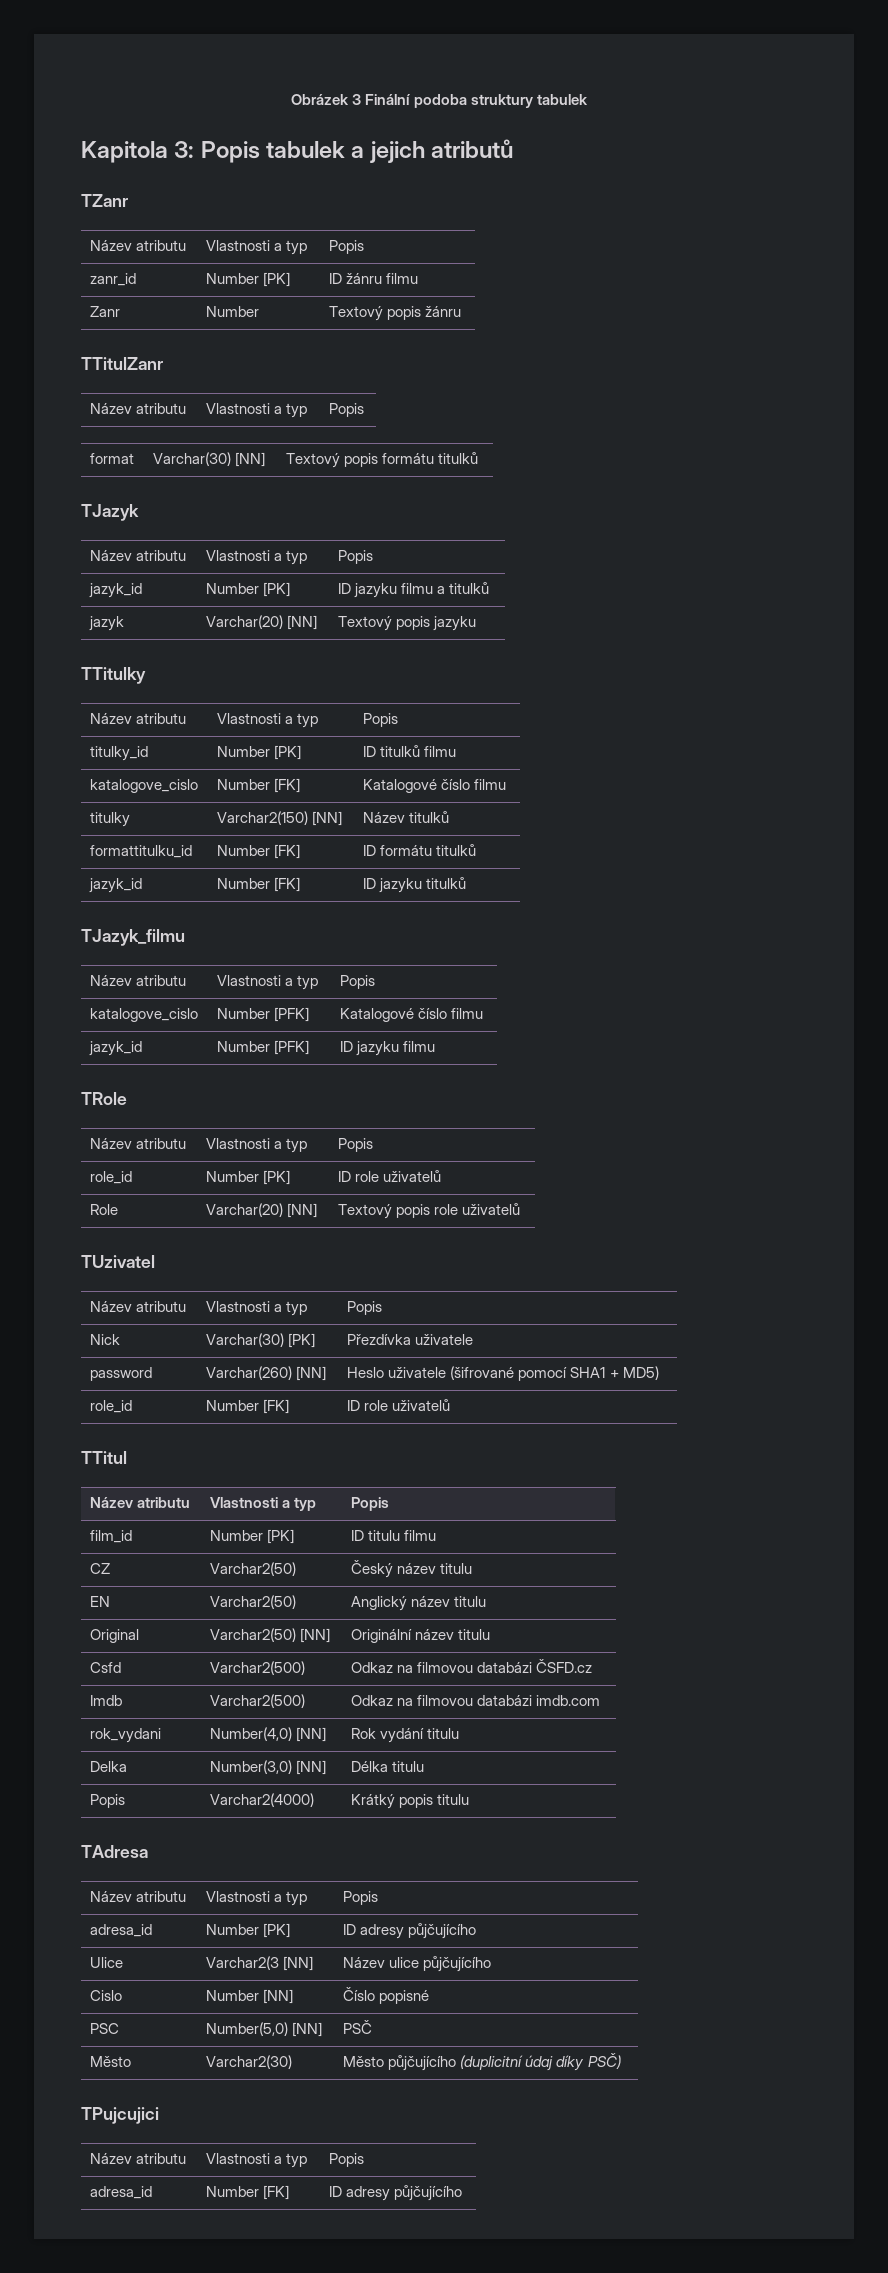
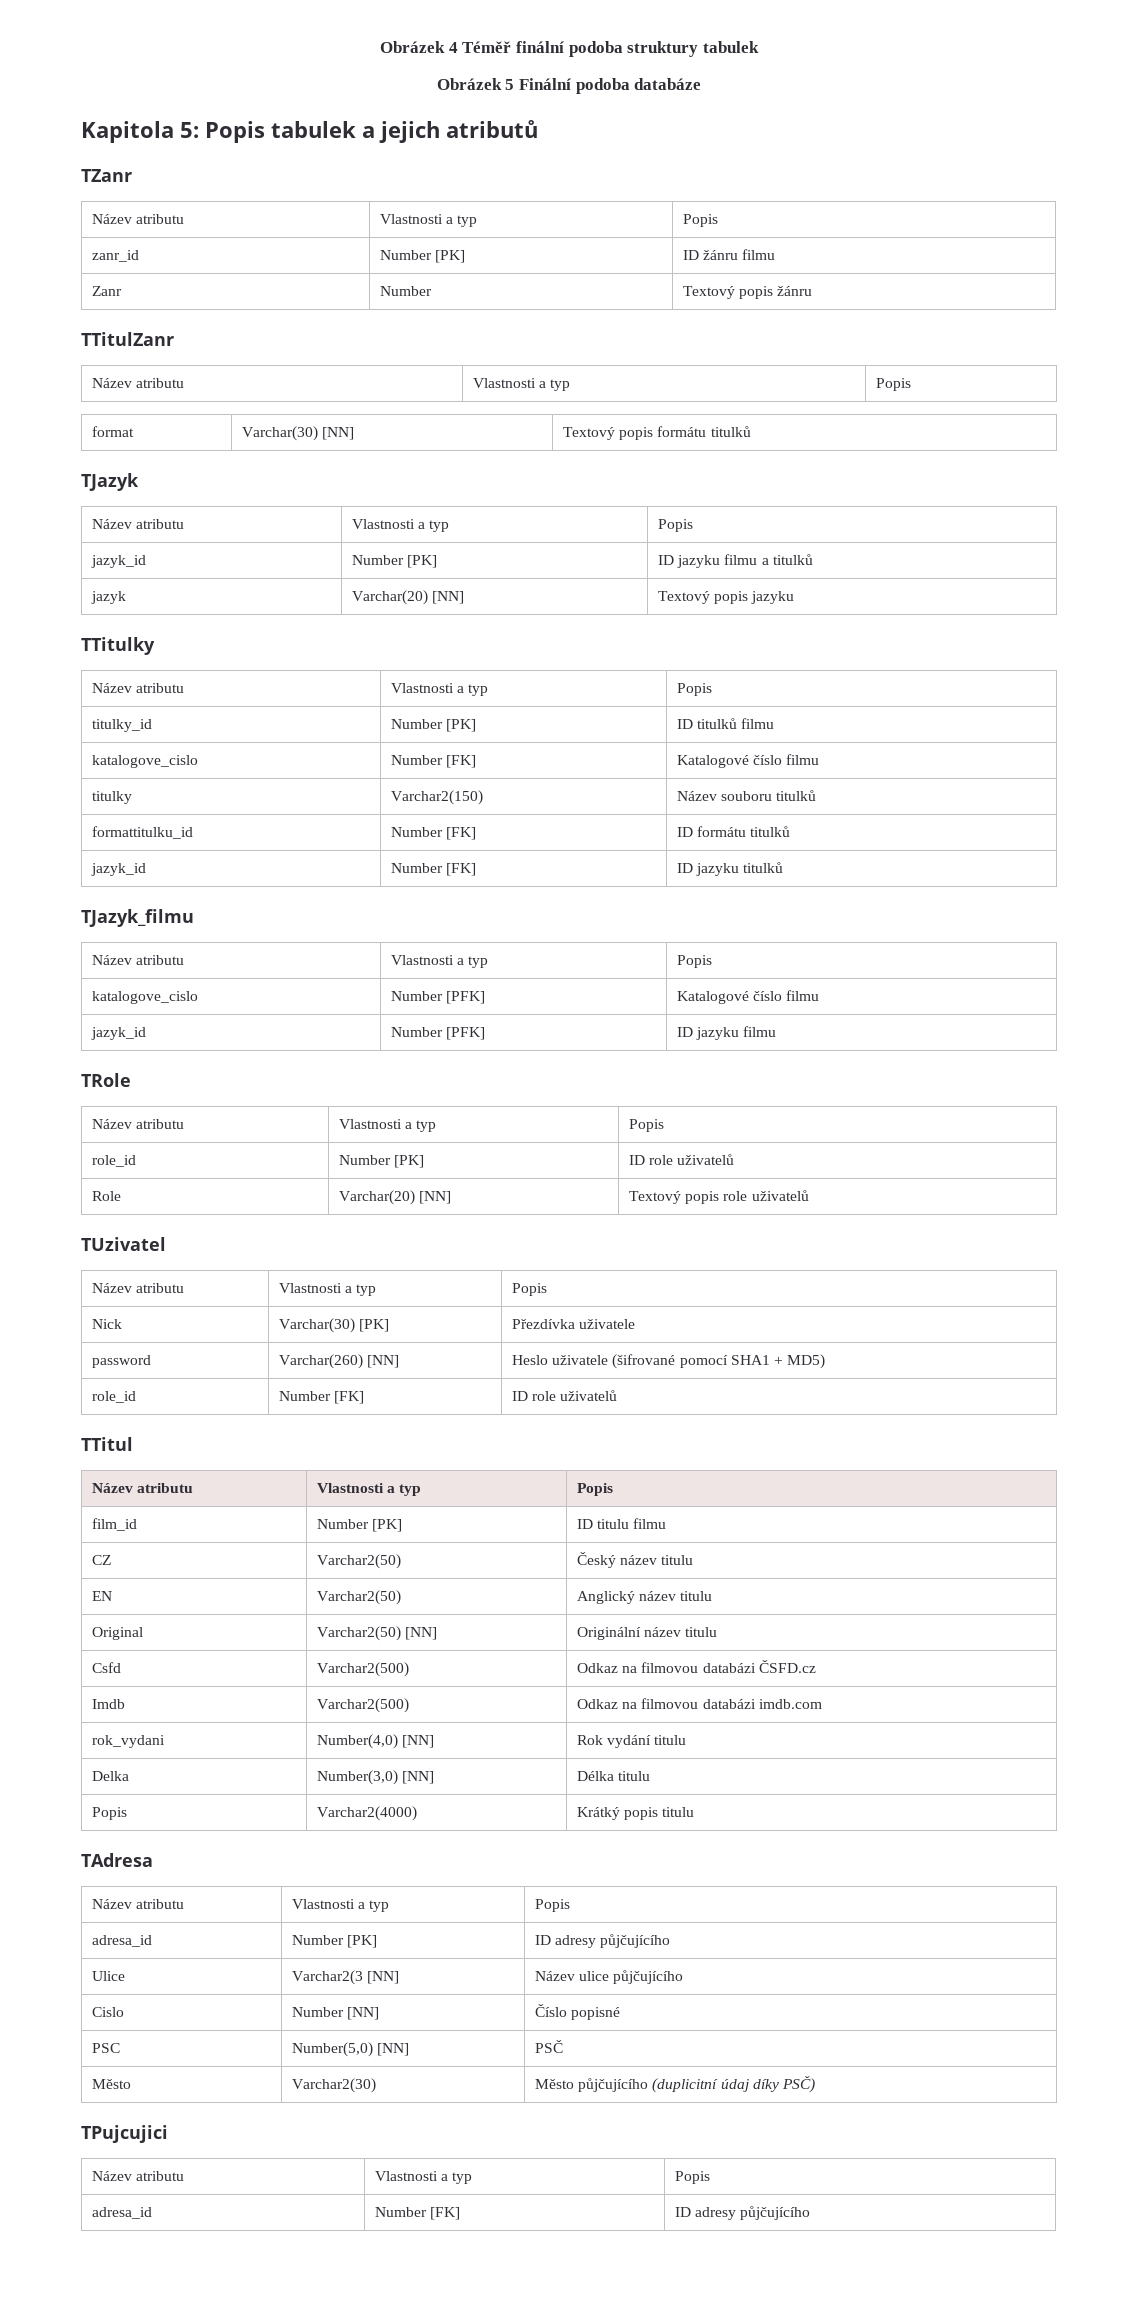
[291,94,412,105] Obrázek 3 Finální -> [380,41,564,53] Obrázek 4 Téměř finální
(588, 99) none -> [436,78,702,94] // Obrázek 5 Finální podoba databáze
[174,141,195,158] 3: -> [180,122,199,138] 5:
[312,811,343,826] [363,812,406,823] [NN] | Název -> [677,791,773,801] | Název souboru

